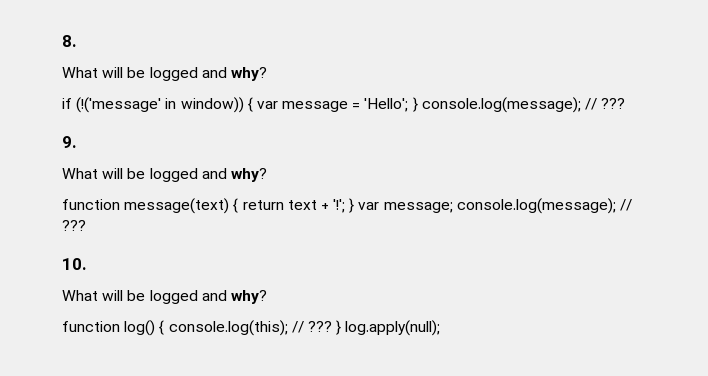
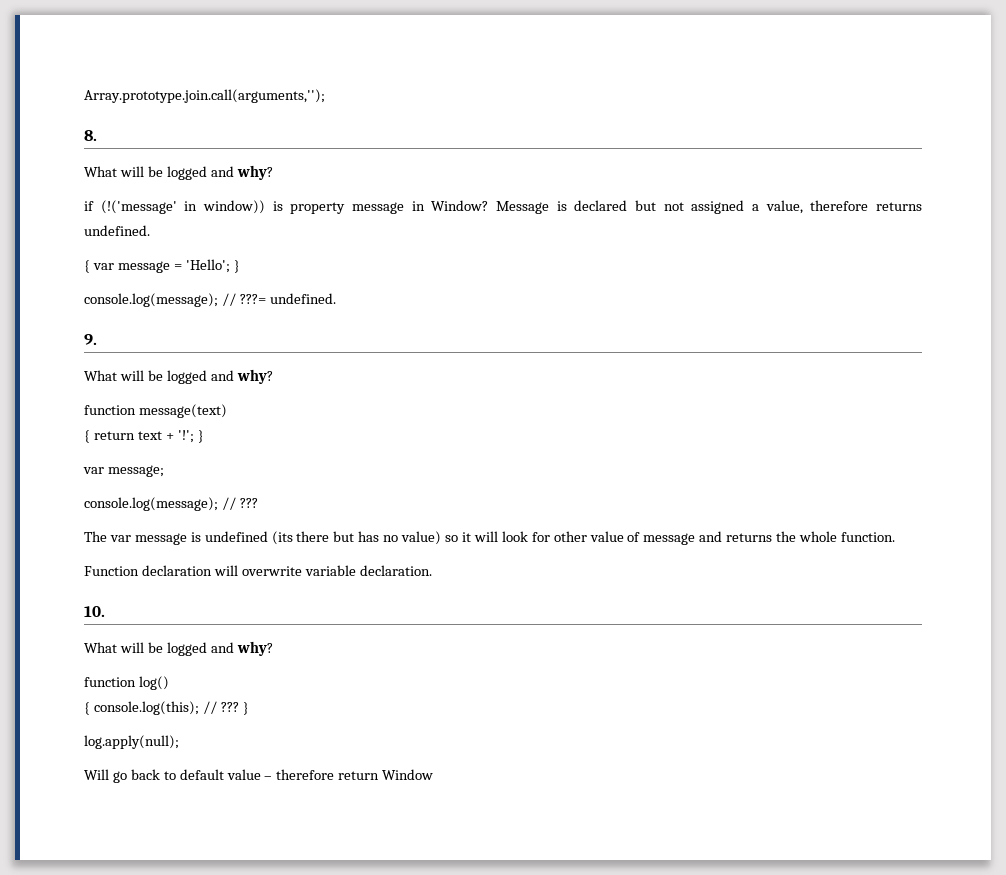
(62, 41) none -> [84,89,325,103] Array.prototype.join.call(arguments,''); //
(244, 105) none -> [272,200,922,214] [84,225,150,236] is property message in Window? Message is declared but not assigned a value, therefore returns undefined. //
[421,97,626,113] console.log(message); // ??? -> [84,293,336,307] // console.log(message); // ???= undefined.
(230, 206) none -> (227, 411) //
(355, 205) none -> (204, 436) //
[456,198,633,214] [62,220,86,231] console.log(message); // ??? -> [84,497,258,511] [84,531,895,545] [84,565,432,576] // console.log(message); // ??? // The var message is undefined (its there but has no value) so it will look for other value of message and returns the whole function. // Function declaration will overwrite variable declaration.
(156, 328) none -> (169, 683) //
(342, 327) none -> (249, 708) //
(441, 328) none -> [84,769,434,783] // Will go back to default value – therefore return Window

